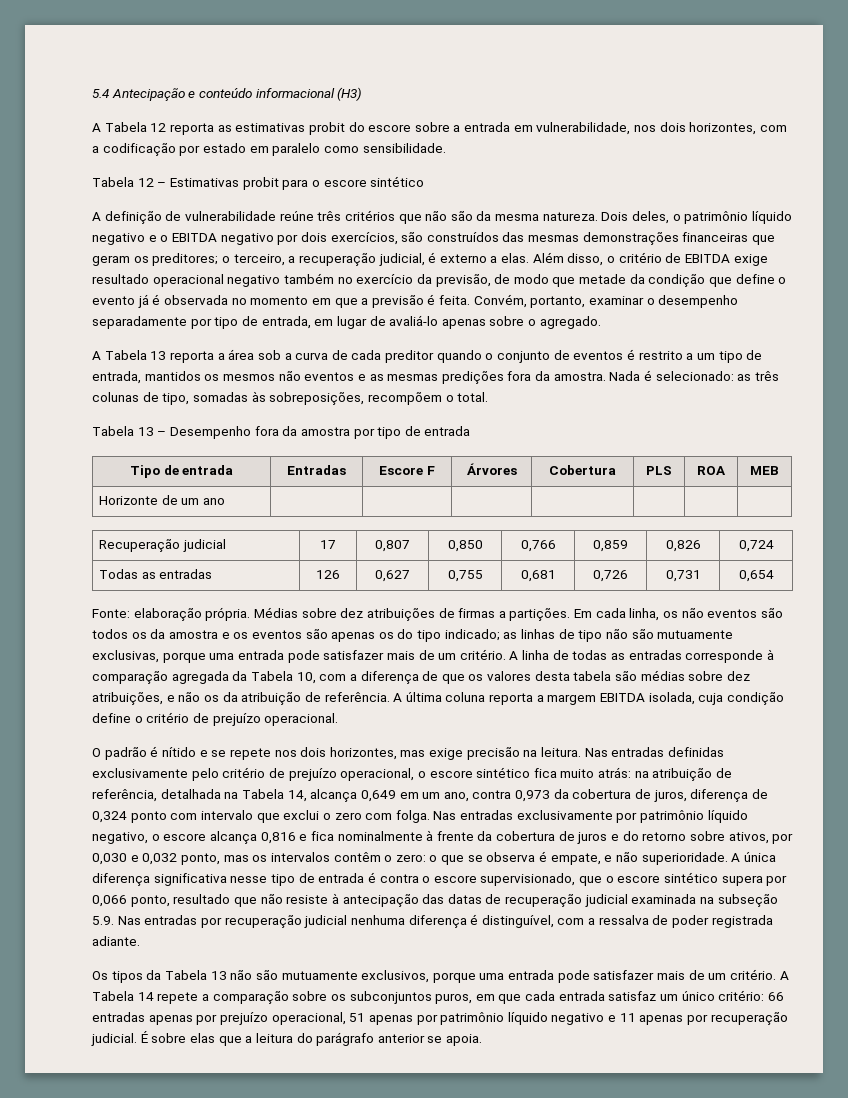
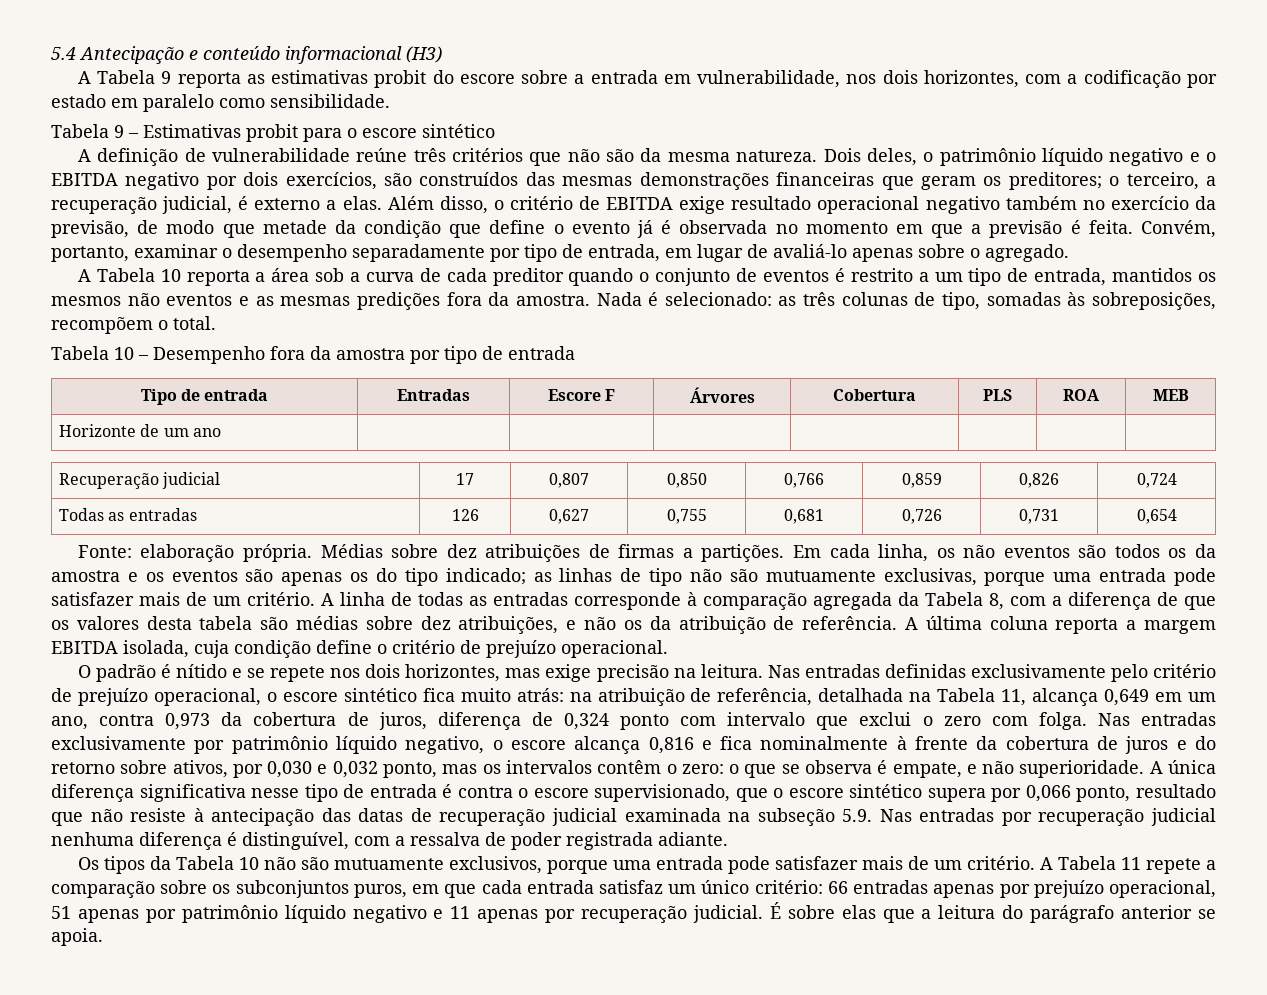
[150,123,167,132] 12 -> [161,71,172,84] 9
[137,178,154,187] 12 -> [114,125,124,138] 9
[150,351,167,360] 13 -> [160,269,181,282] 10
[137,427,154,436] 13 -> [114,347,134,360] 10
[296,672,316,684] 10, -> [989,593,1004,610] 8,
[287,790,307,802] 14, -> [1001,689,1027,706] 11,
[210,971,227,980] 13 -> [238,857,259,870] 10
[137,992,154,1001] 14 -> [1120,857,1141,870] 11

